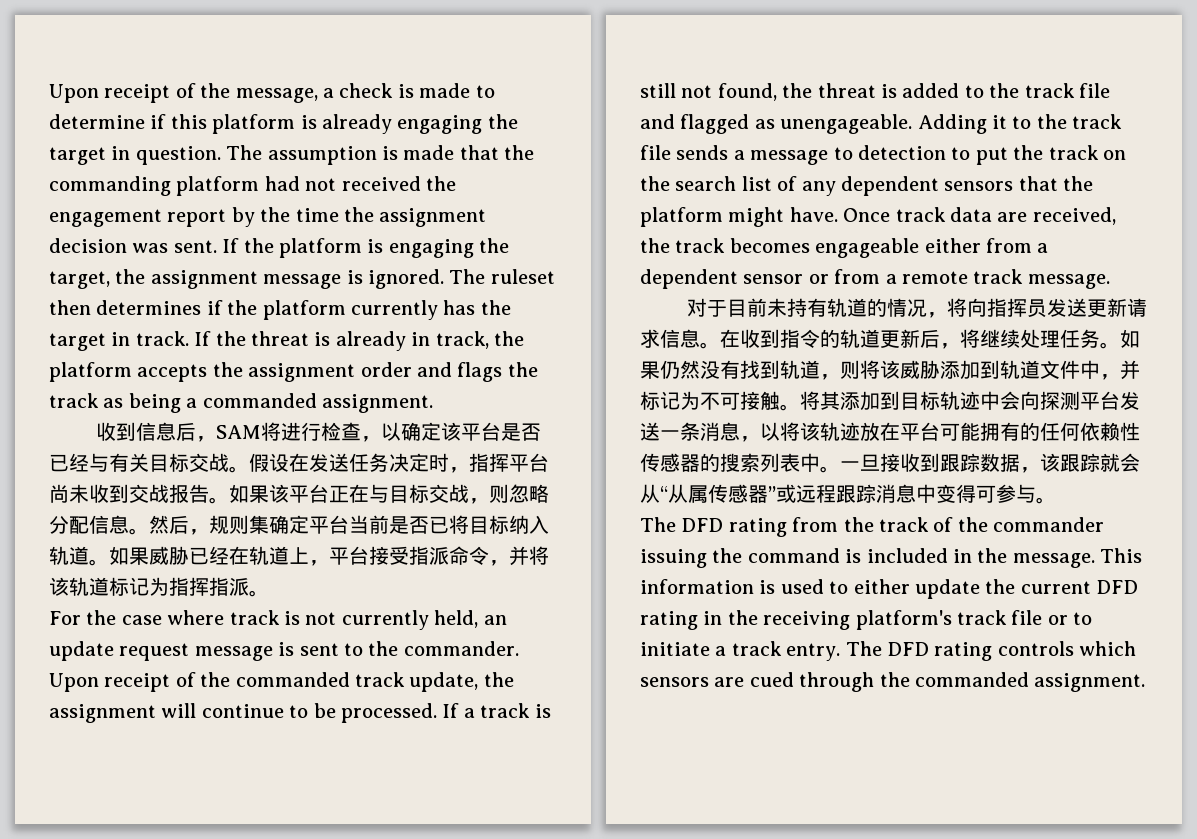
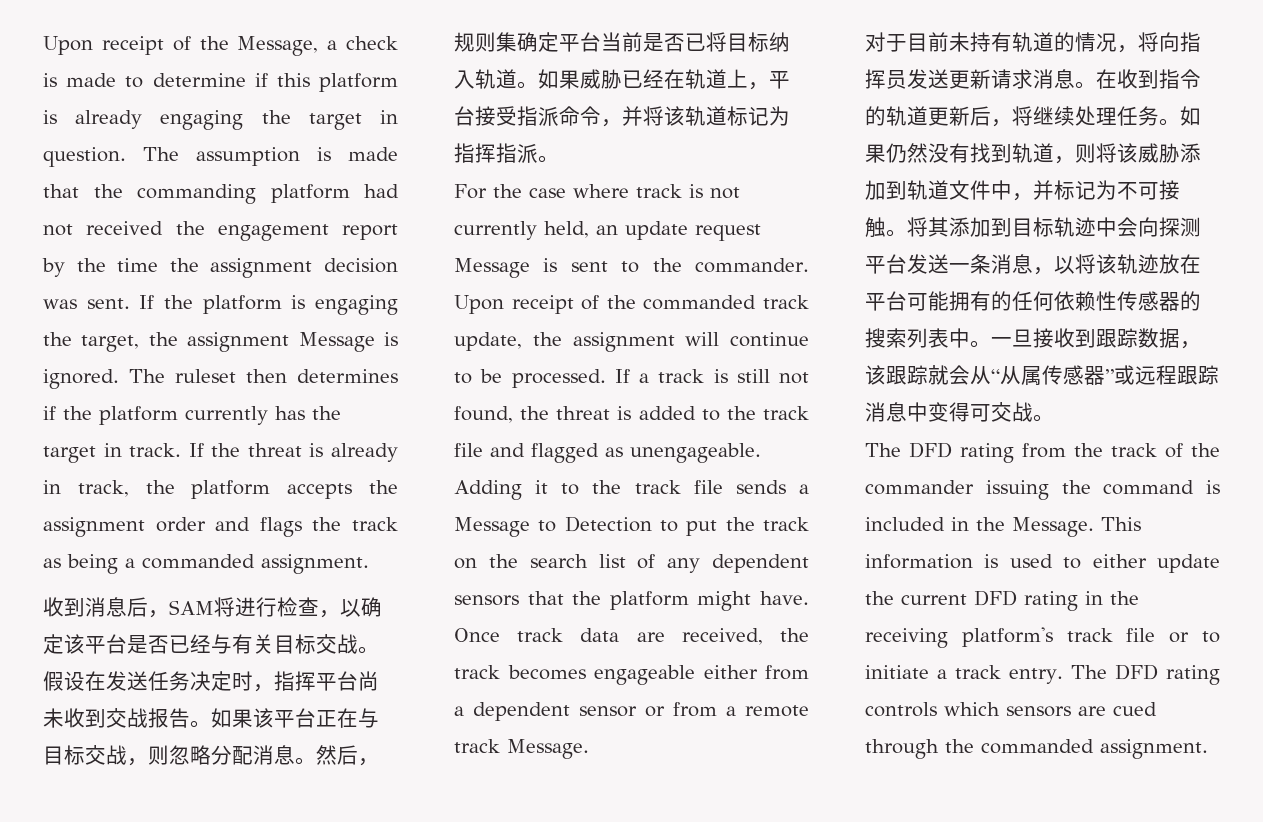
[49,83,318,103] Upon receipt of the message, -> [43,36,319,56] Upon receipt of the Message,
[263,274,342,289] message -> [298,332,375,352] Message
[136,422,157,441] 信 -> [85,597,106,617] 消
[89,515,109,534] 信 -> [253,745,274,765] 消
[194,646,273,661] message -> [454,258,530,278] Message
[750,145,946,165] message to detection -> [454,516,652,537] Message to Detection
[1027,274,1110,289] message. -> [507,739,589,759] Message.
[660,329,680,348] 信 -> [1033,69,1054,89] 消
[996,484,1036,503] 参与 -> [991,402,1033,422] 交战
[1012,553,1095,568] message. -> [1012,517,1094,537] Message.

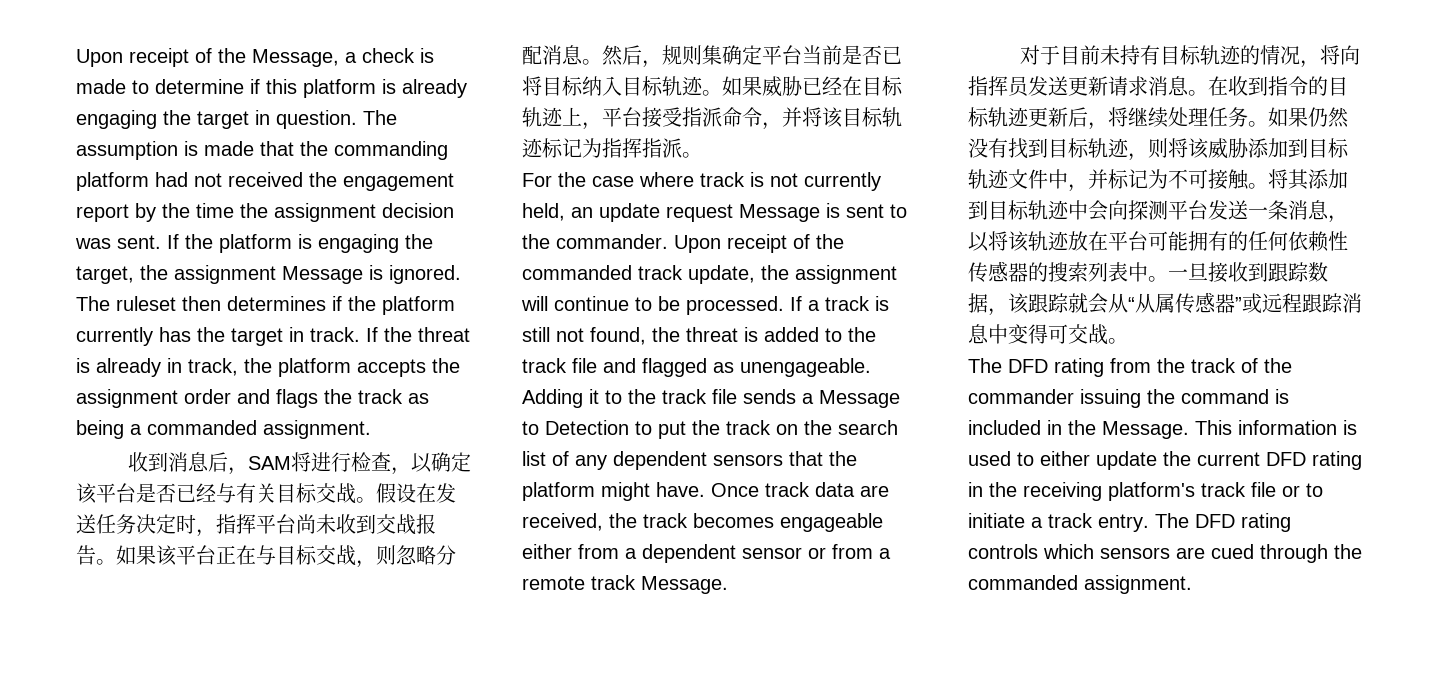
[475,69,517,89] 轨道 -> [622,76,703,96] 目标轨迹
[685,69,727,89] 轨道 -> [862,76,903,96] [522,107,563,127] 目标轨迹
[685,106,727,126] 轨道 -> [842,107,902,127] [522,138,543,158] 目标轨迹
[1012,32,1054,52] 轨道 -> [1159,45,1241,65] 目标轨迹
[886,106,928,126] 轨道 -> [1328,77,1348,96] [968,107,1029,127] 目标轨迹
[1012,143,1054,163] 轨道 -> [1048,138,1129,158] 目标轨迹
[907,180,949,200] 轨道 -> [1308,138,1349,158] [968,169,1009,189] 目标轨迹

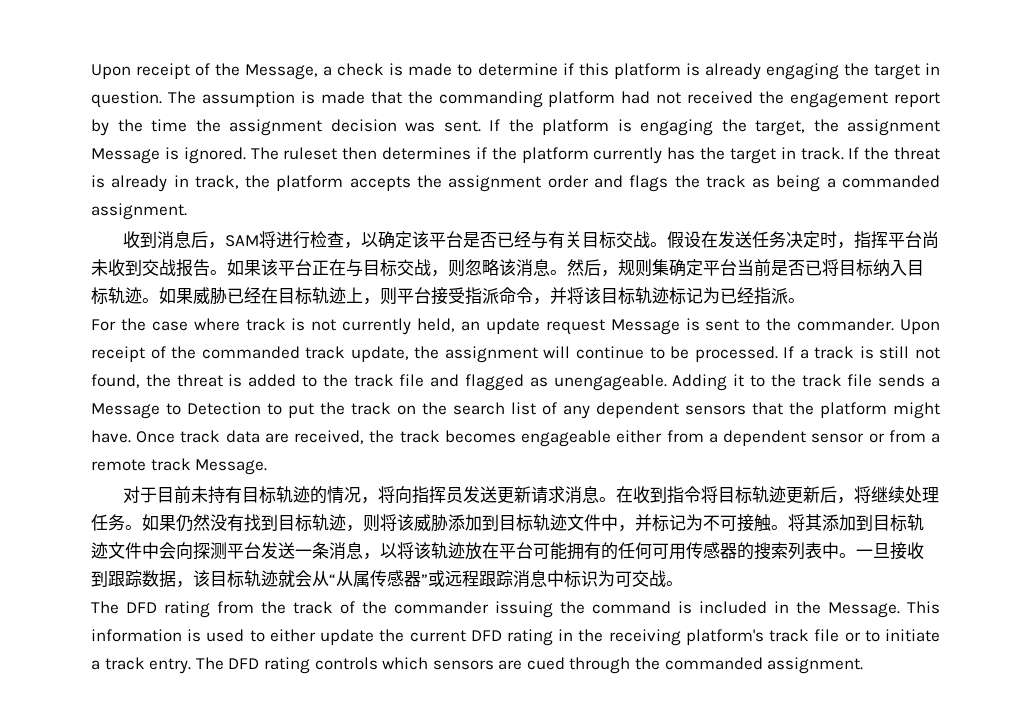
[436,545,456,565] [522,45,542,65] 分配 -> [499,259,516,276] 该
(602, 126) none -> [380,287,397,305] 则
[602,138,642,158] 指挥 -> [720,287,754,304] 已经
[1308,76,1328,96] 的 -> [701,486,719,503] 将
(1069, 210) none -> [108,542,142,559] 文件
[1288,231,1348,252] 依赖性 -> [652,543,686,560] 可用
[1028,293,1069,313] 跟踪 -> [210,570,278,588] 目标轨迹
[1008,324,1048,344] 变得 -> [564,570,615,588] 标识为

